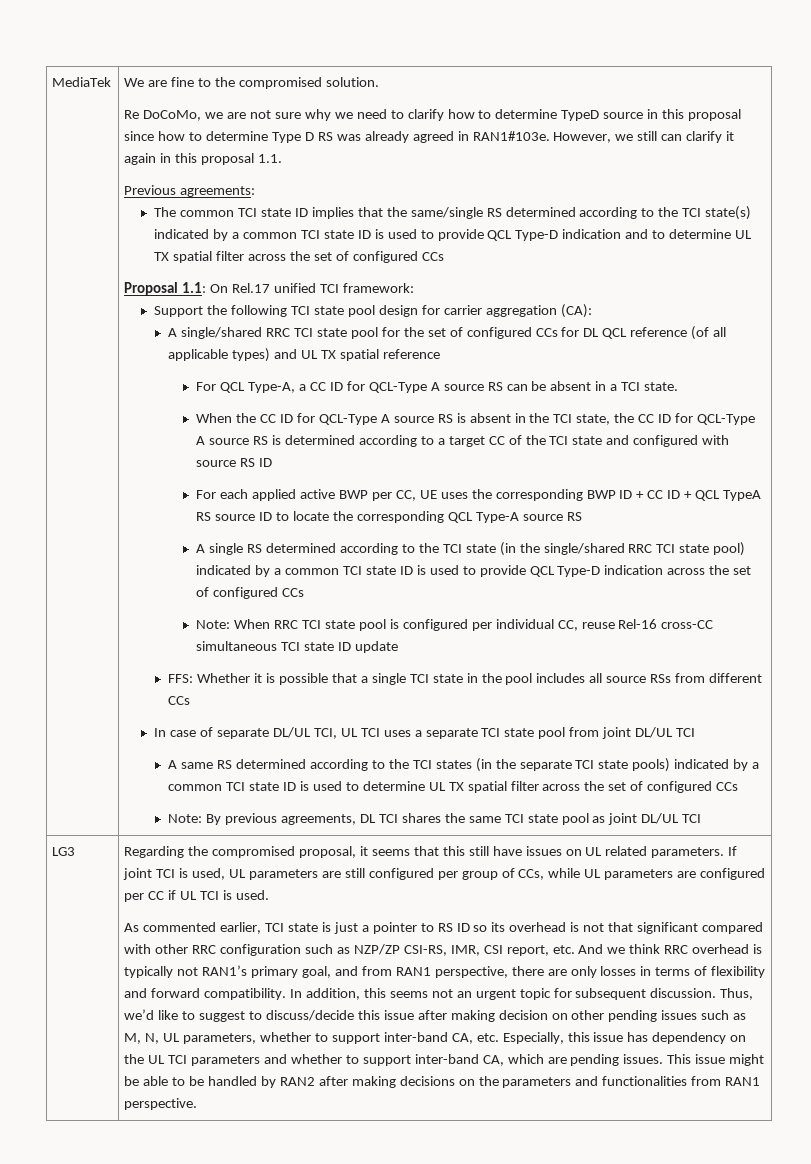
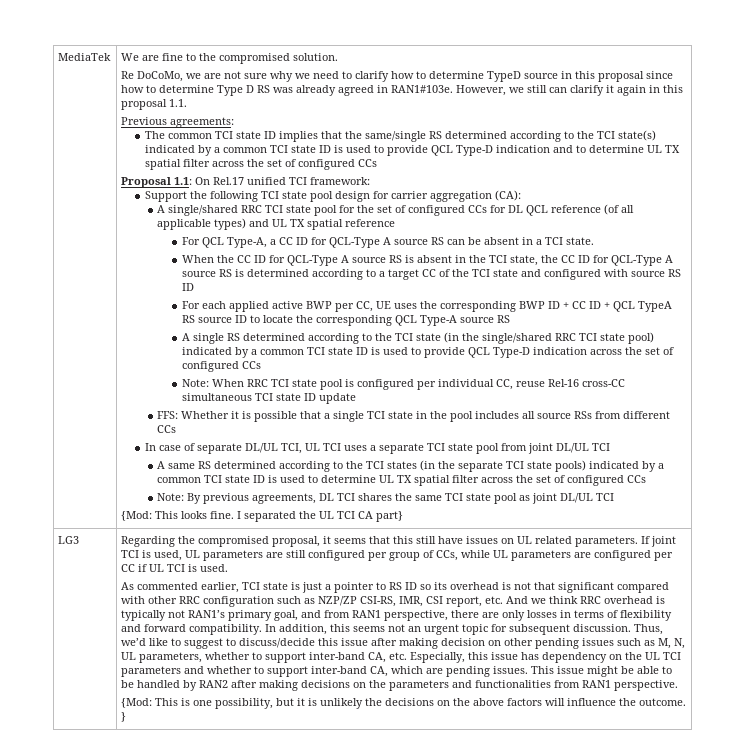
(702, 818) none -> [121,511,404,522] // {Mod: This looks fine. I separated the UL TCI CA part}
(198, 1104) none -> [121,698,687,709] [121,712,127,722] // {Mod: This is one possibility, but it is unlikely the decisions on the above factors will influence the outcome. }

